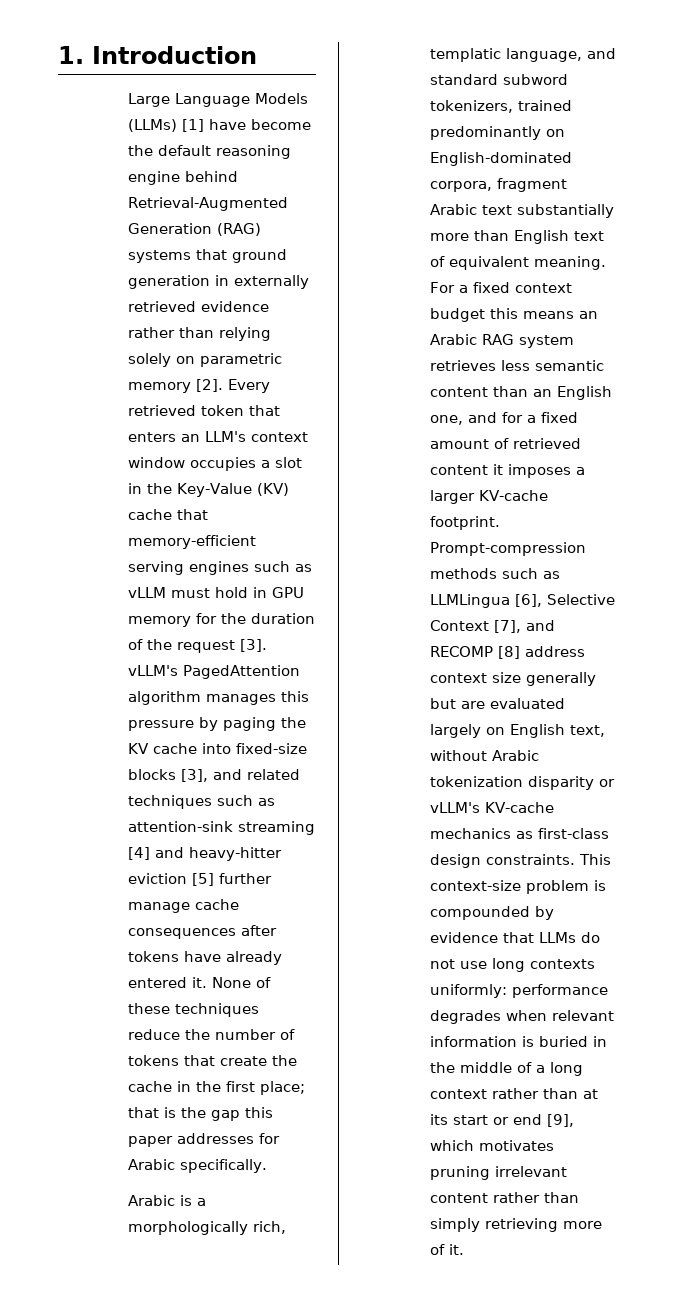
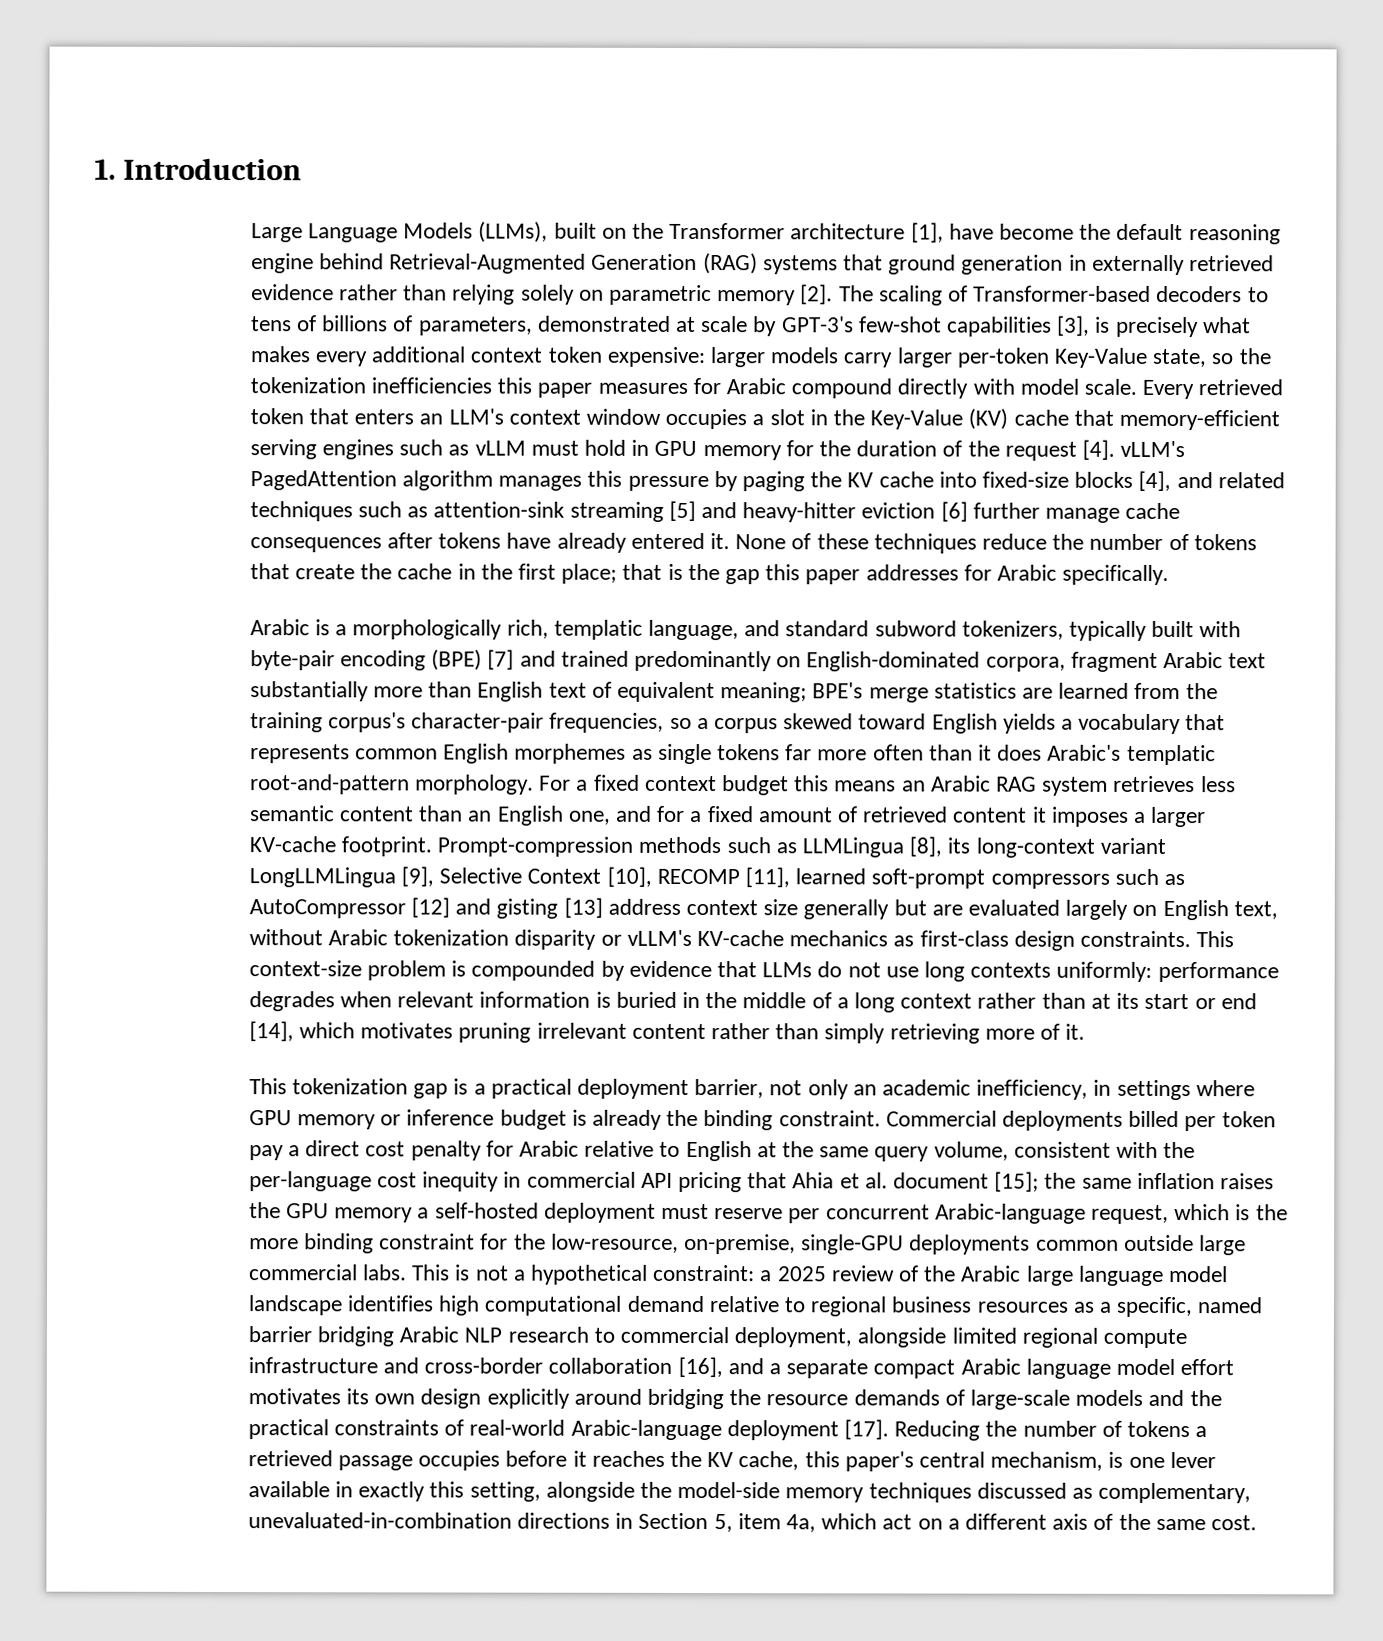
[128,119,205,132] (LLMs) [1] -> [478,221,944,243] (LLMs), built on the Transformer architecture [1],
(224, 385) none -> [838,285,1269,306] [250,315,1251,338] [249,346,1271,368] [249,377,1138,399] The scaling of Transformer-based decoders to tens of billions of parameters, demonstrated at scale by GPT-3's few-shot capabilities [3], is precisely what makes every additional context token expensive: larger models carry larger per-token Key-Value state, so the tokenization inefficiencies this paper measures for Arabic compound directly with model scale.
[240,639,268,652] [3]. -> [1082,439,1116,460] [4].
[181,769,209,782] [3], -> [1138,470,1172,492] [4],
[128,847,151,860] [4] -> [668,500,696,522] [5]
[192,873,215,886] [5] -> [940,501,968,522] [6]
(514, 106) none -> [1069,620,1242,641] [249,649,556,671] typically built with byte-pair encoding (BPE) [7] and
[534,256,607,270] meaning. -> [720,682,1218,703] [249,712,1226,735] [249,743,1216,766] [249,774,534,795] meaning; BPE's merge statistics are learned from the training corpus's character-pair frequencies, so a corpus skewed toward English yields a vocabulary that represents common English morphemes as single tokens far more often than it does Arabic's templatic root-and-pattern morphology.
[515,594,616,607] [430,620,556,633] [430,646,521,659] [6], Selective Context [7], and RECOMP [8] -> [909,836,1166,858] [248,866,1186,889] [248,897,603,919] [8], its long-context variant LongLLMLingua [9], Selective Context [10], RECOMP [11], learned soft-prompt compressors such as AutoCompressor [12] and gisting [13]
[547,1114,575,1127] [9], -> [248,1021,294,1042] [14],
(465, 1249) none -> [248,1078,1255,1101] [248,1109,1276,1132] [248,1140,1196,1162] [248,1171,1275,1193] [248,1202,1288,1225] [248,1233,1247,1256] [248,1264,1229,1286] [247,1295,1264,1318] [247,1326,1188,1349] [247,1356,1235,1379] [247,1388,1222,1410] [247,1419,1208,1441] [247,1450,1216,1472] [247,1481,1252,1504] [247,1512,1258,1533] // This tokenization gap is a practical deployment barrier, not only an academic inefficiency, in settings where GPU memory or inference budget is already the binding constraint. Commercial deployments billed per token pay a direct cost penalty for Arabic relative to English at the same query volume, consistent with the per-language cost inequity in commercial API pricing that Ahia et al. document [15]; the same inflation raises the GPU memory a self-hosted deployment must reserve per concurrent Arabic-language request, which is the more binding constraint for the low-resource, on-premise, single-GPU deployments common outside large commercial labs. This is not a hypothetical constraint: a 2025 review of the Arabic large language model landscape identifies high computational demand relative to regional business resources as a specific, named barrier bridging Arabic NLP research to commercial deployment, alongside limited regional compute infrastructure and cross-border collaboration [16], and a separate compact Arabic language model effort motivates its own design explicitly around bridging the resource demands of large-scale models and the practical constraints of real-world Arabic-language deployment [17]. Reducing the number of tokens a retrieved passage occupies before it reaches the KV cache, this paper's central mechanism, is one lever available in exactly this setting, alongside the model-side memory techniques discussed as complementary, unevaluated-in-combination directions in Section 5, item 4a, which act on a different axis of the same cost.

